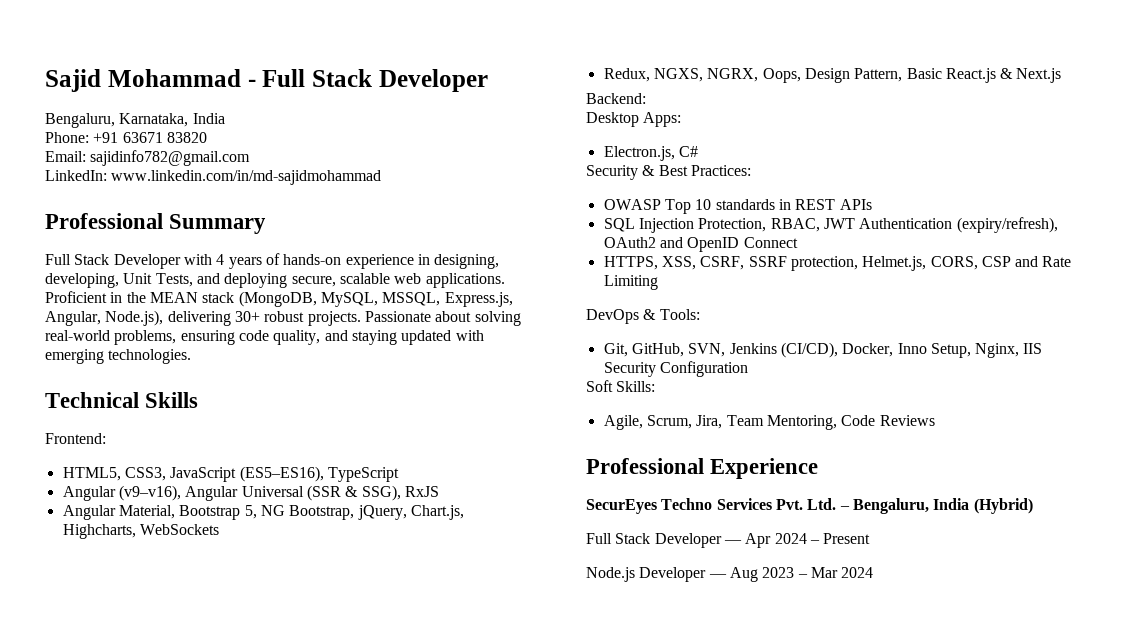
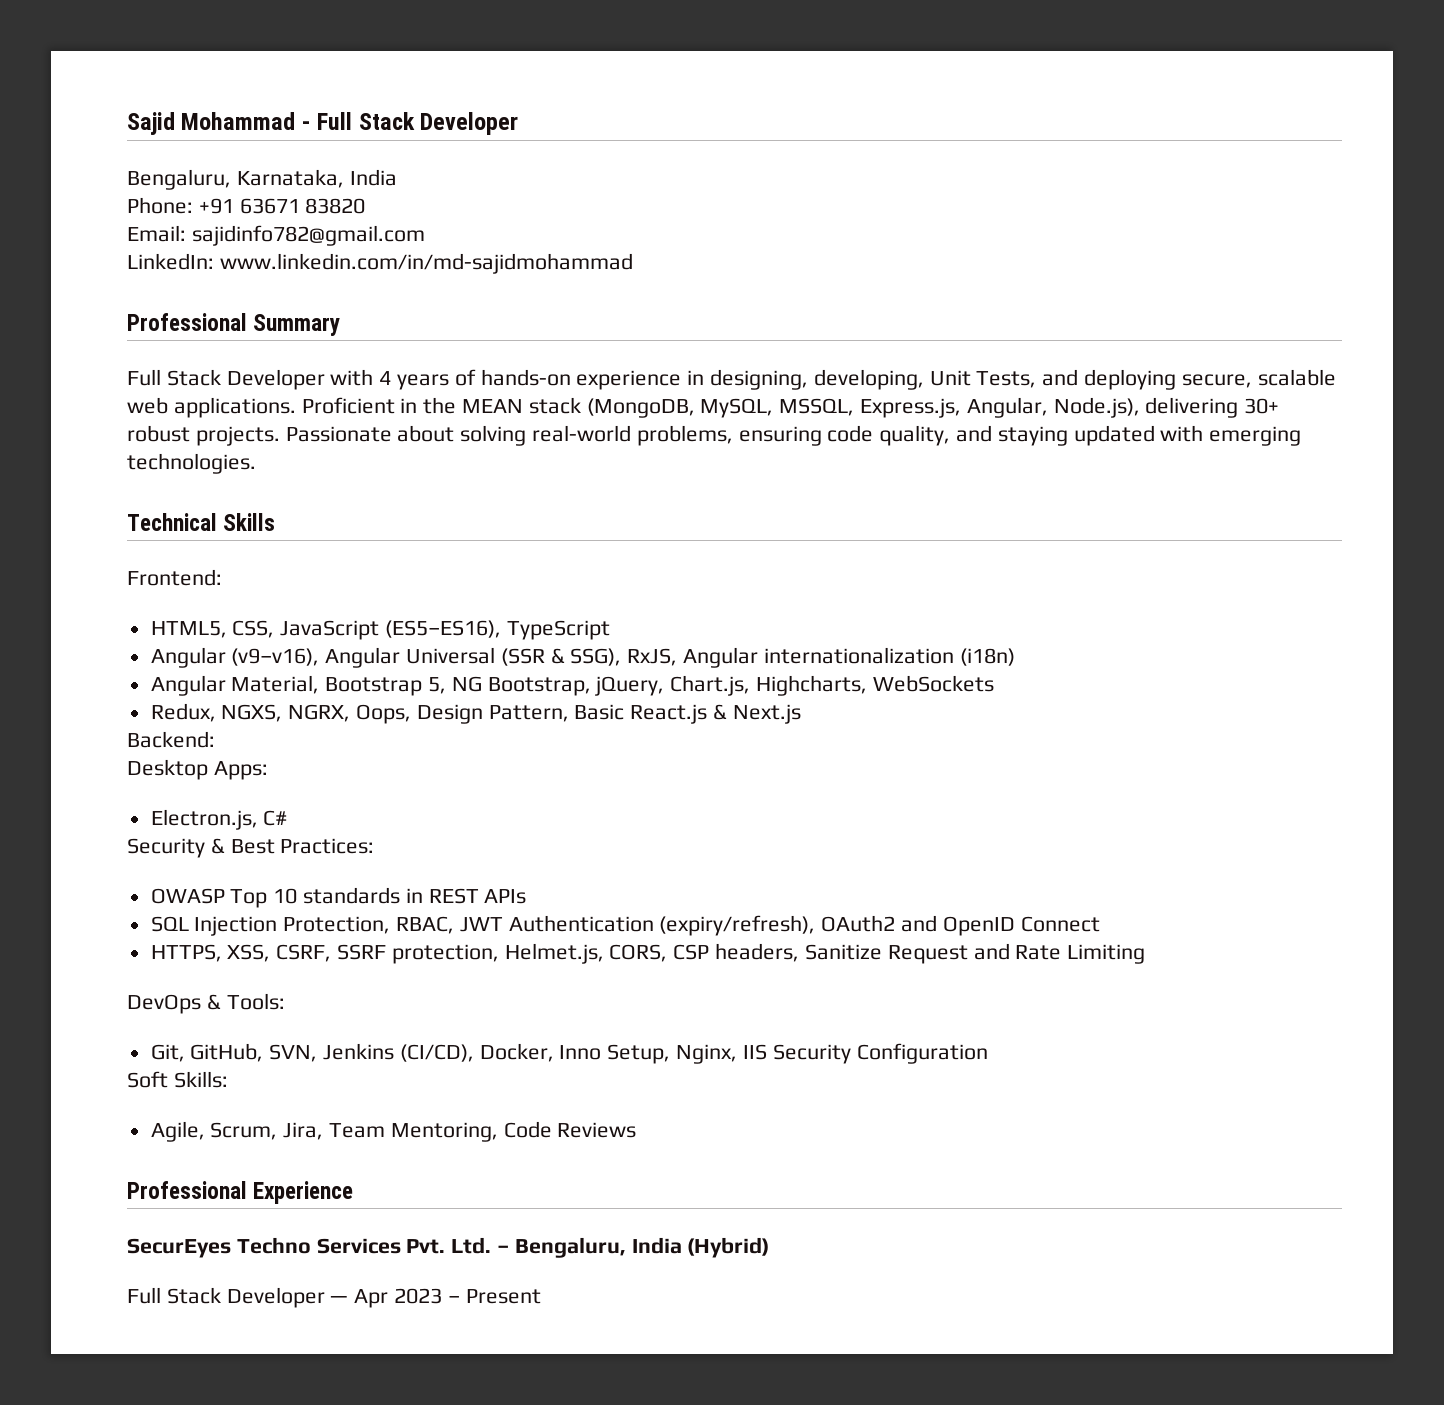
[124,467,166,481] CSS3, -> [232,620,275,638] CSS,
[404,486,439,497] RxJS -> [627,647,1015,668] RxJS, Angular internationalization (i18n)
(1011, 261) none -> [715,943,968,964] headers, Sanitize Request
[774,533,807,544] 2024 -> [394,1288,443,1304] 2023
[586,567,874,582] // Node.js Developer — Aug 2023 – Mar 2024 -> (541, 1296) none

